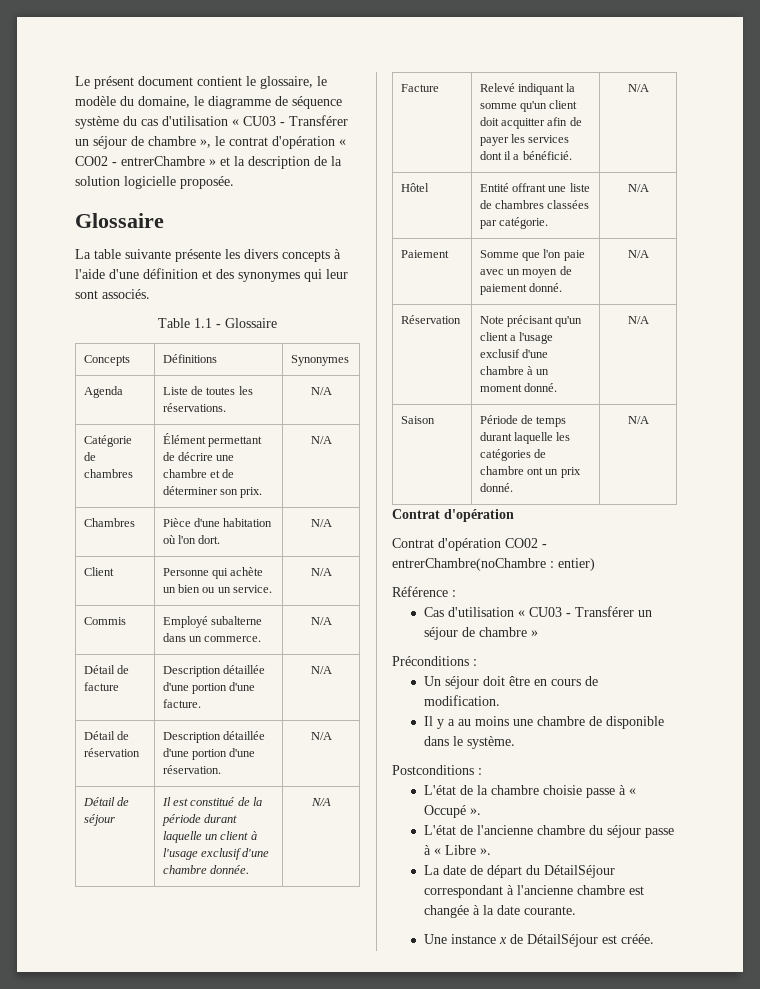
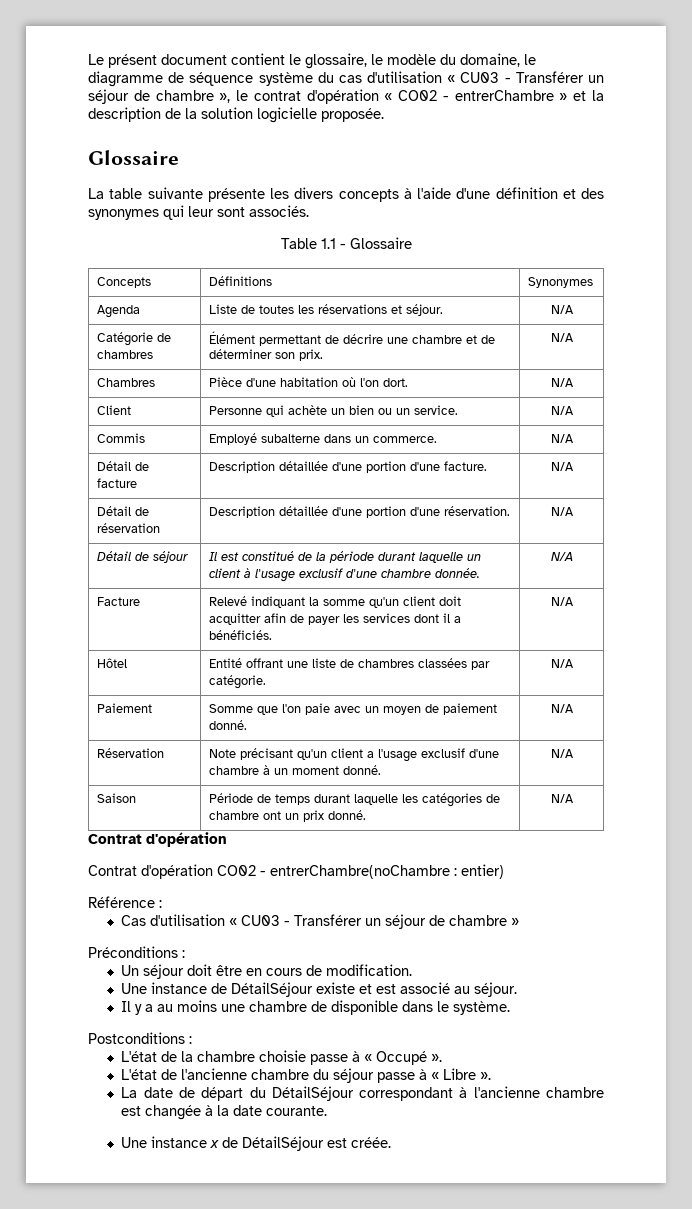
[162,403,226,412] réservations. -> [317,304,443,316] réservations et séjour.
[522,151,572,160] bénéficié. -> [208,630,272,640] bénéficiés.
(500, 700) none -> [121,982,518,997] // Une instance de DétailSéjour existe et est associé au séjour.

